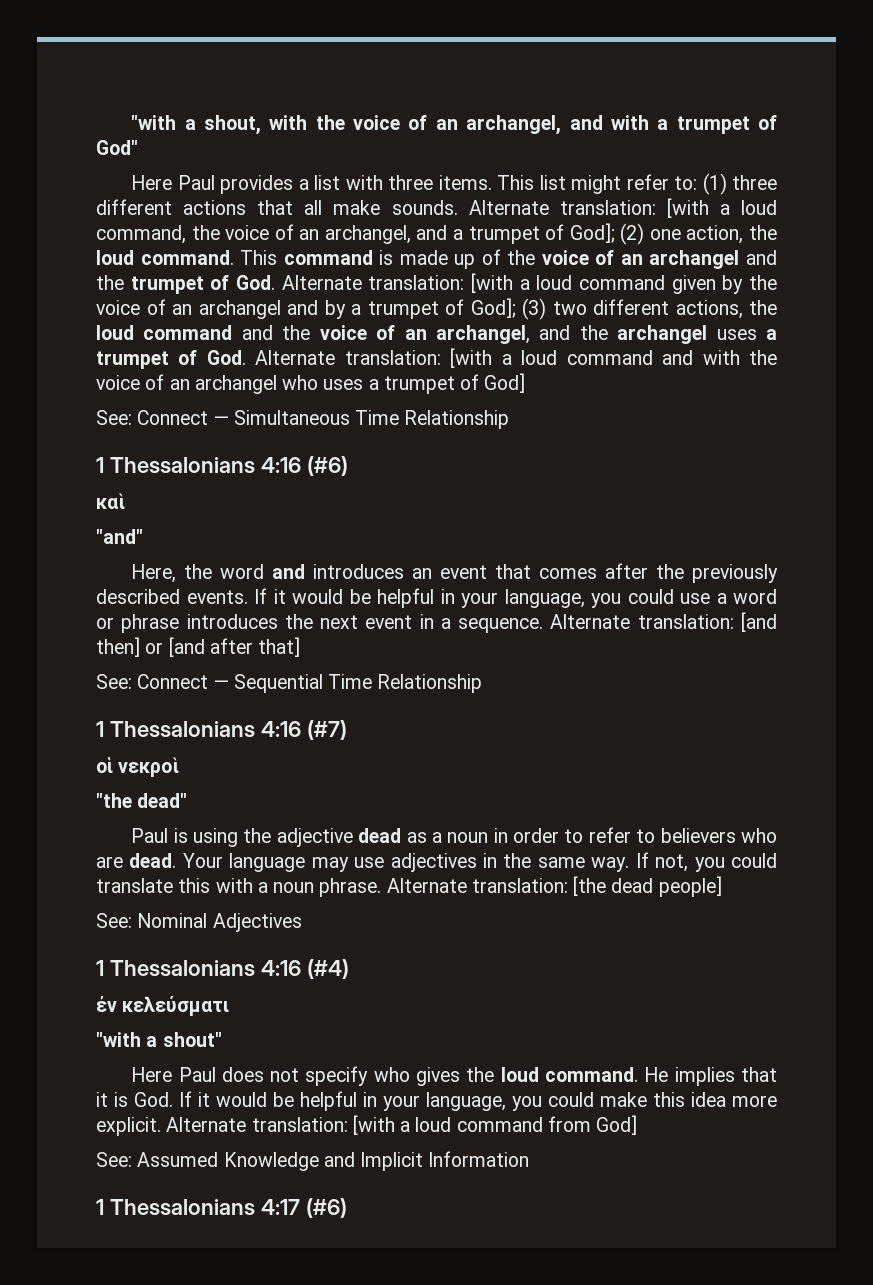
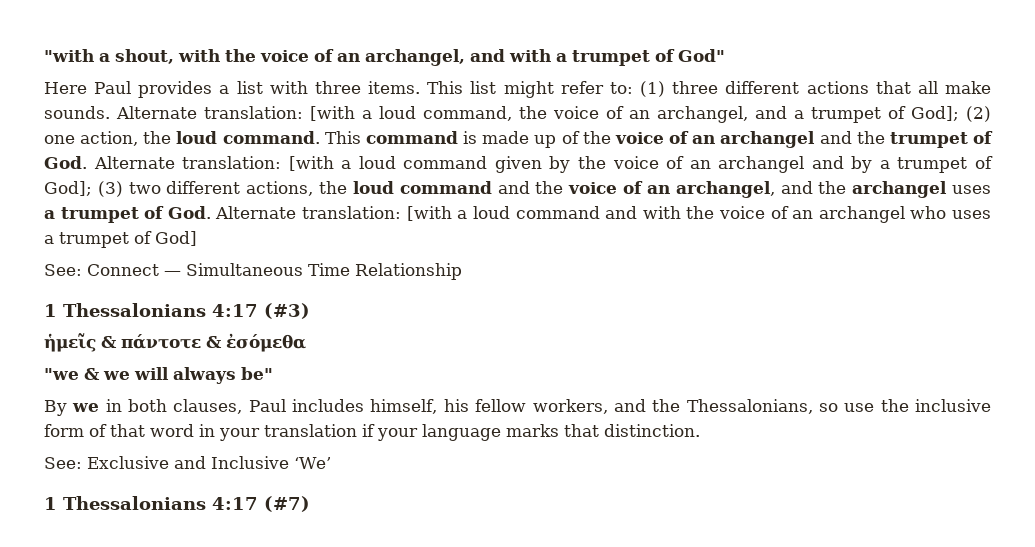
[260,456,348,476] [96,493,125,509] [96,529,143,544] [131,563,779,583] [96,588,777,608] [96,612,777,633] [96,637,301,657] [96,674,483,693] [96,720,347,740] [96,757,180,777] [96,793,188,808] [131,827,778,847] [96,852,778,872] [96,876,722,897] [96,913,302,932] [96,959,349,979] [96,996,230,1016] [96,1032,222,1047] [131,1066,777,1086] [96,1091,777,1111] [96,1115,638,1136] [96,1151,530,1171] [96,1198,347,1218] 4:16 (#6) // καὶ // "and" // Here, the word and introduces an event that comes after the previously described events. If it would be helpful in your language, you could use a word or phrase introduces the next event in a sequence. Alternate translation: [and then] or [and after that] // See: Connect — Sequential Time Relationship // 1 Thessalonians 4:16 (#7) // οἱ νεκροὶ // "the dead" // Paul is using the adjective dead as a noun in order to refer to believers who are dead. Your language may use adjectives in the same way. If not, you could translate this with a noun phrase. Alternate translation: [the dead people] // See: Nominal Adjectives // 1 Thessalonians 4:16 (#4) // ἐν κελεύσματι // "with a shout" // Here Paul does not specify who gives the loud command. He implies that it is God. If it would be helpful in your language, you could make this idea more explicit. Alternate translation: [with a loud command from God] // See: Assumed Knowledge and Implicit Information // 1 Thessalonians 4:17 (#6) -> [212,303,310,319] [44,333,306,352] [44,367,273,384] [44,399,992,416] [44,424,700,441] [44,456,331,469] [44,496,310,512] 4:17 (#3) // ἡμεῖς & πάντοτε & ἐσόμεθα // "we & we will always be" // By we in both clauses, Paul includes himself, his fellow workers, and the Thessalonians, so use the inclusive form of that word in your translation if your language marks that distinction. // See: Exclusive and Inclusive ‘We’ // 1 Thessalonians 4:17 (#7)

